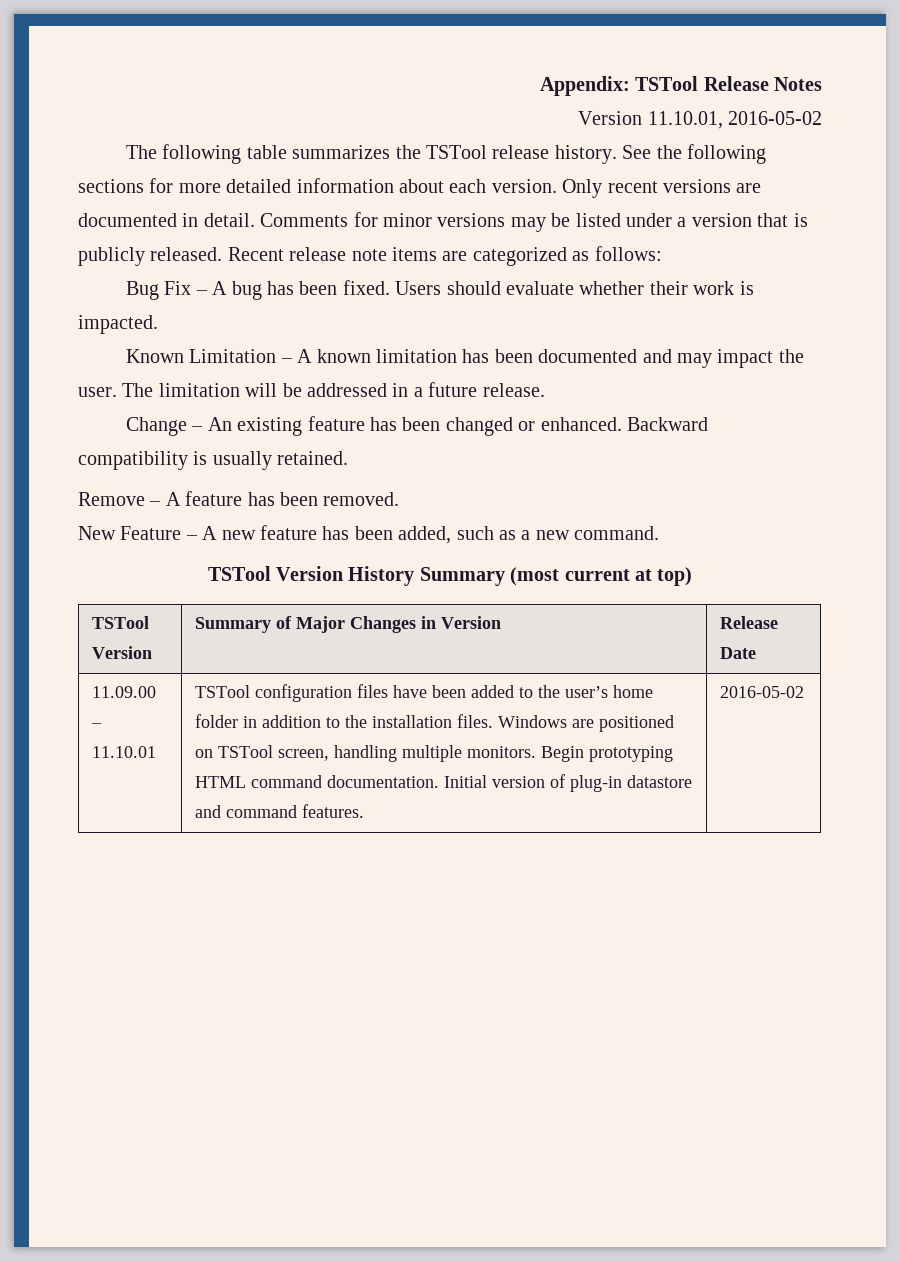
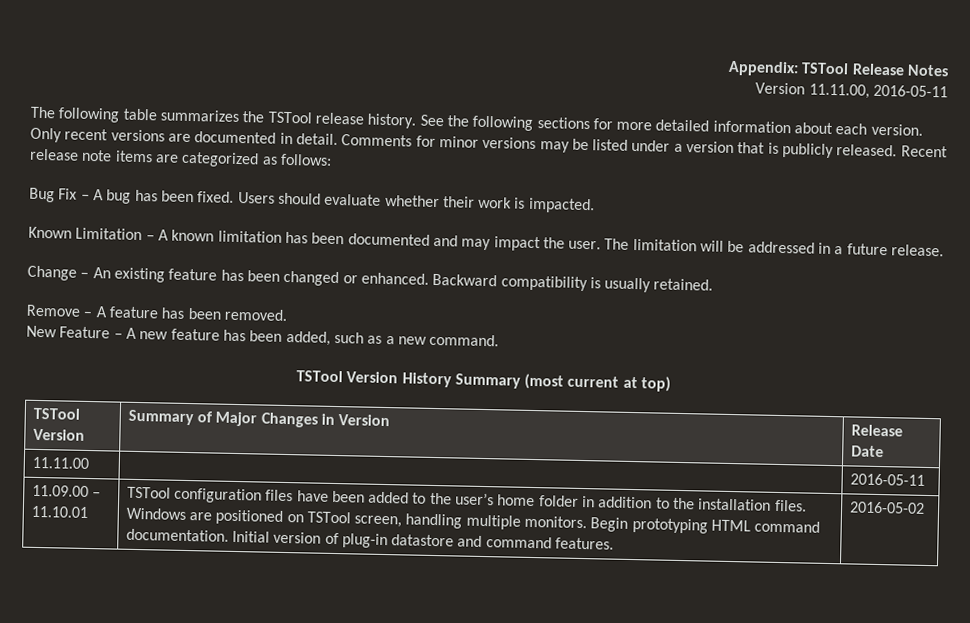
[647,111,822,129] 11.10.01, 2016-05-02 -> [808,83,949,99] 11.11.00, 2016-05-11
(756, 653) none -> [31,456,89,470] [849,473,925,486] // 11.11.00 | | 2016-05-11

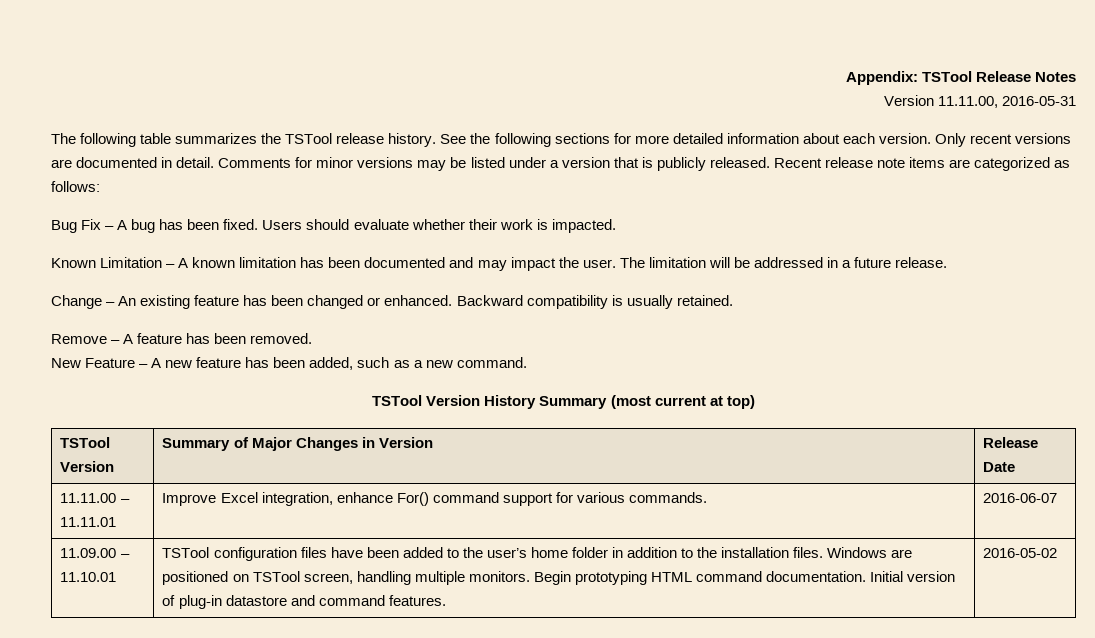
[873,84,949,98] 2016-05-11 -> [1001,96,1076,106] 2016-05-31
[849,473,925,486] | | 2016-05-11 -> [120,499,130,503] [60,517,117,527] [162,492,707,506] [983,493,1058,503] – 11.11.01 | Improve Excel integration, enhance For() command support for various commands. | 2016-06-07

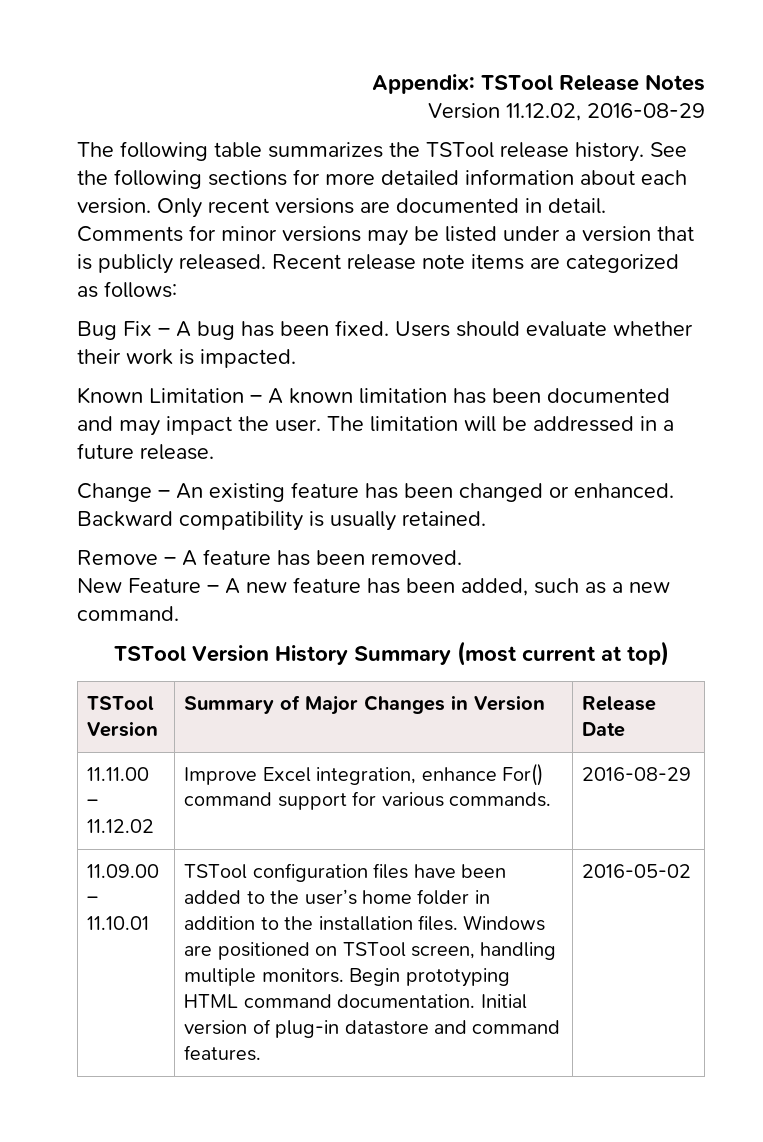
[937,96,1076,108] 11.11.00, 2016-05-31 -> [506,103,705,121] 11.12.02, 2016-08-29
[60,517,117,527] 11.11.01 -> [87,819,155,833] 11.12.02
[983,493,1058,503] 2016-06-07 -> [582,767,692,781] 2016-08-29

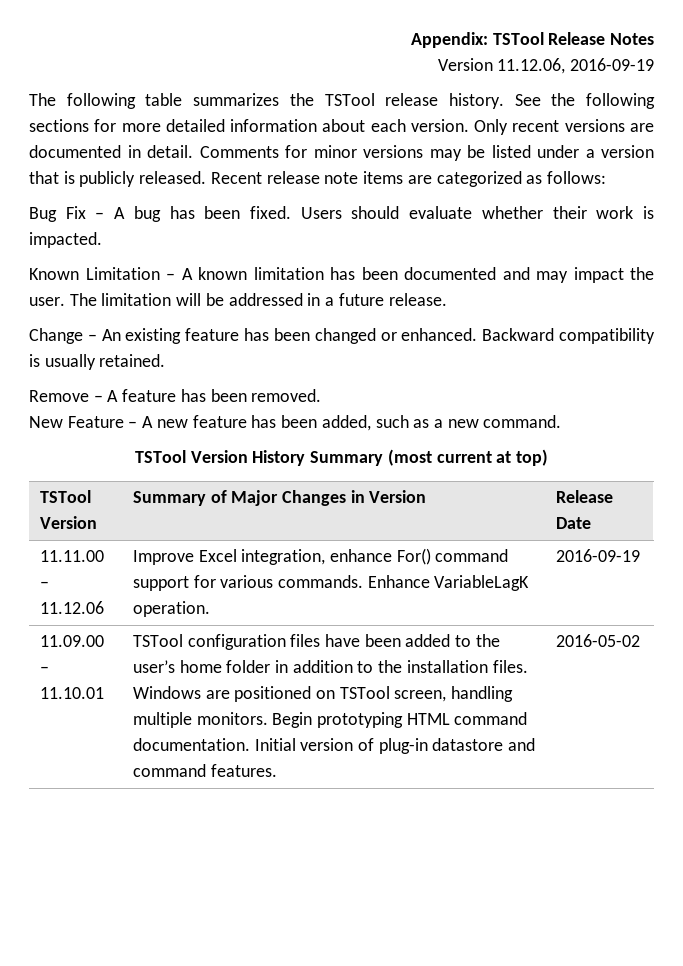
[506,103,705,121] 11.12.02, 2016-08-29 -> [497,58,655,74] 11.12.06, 2016-09-19
[87,819,155,833] 11.12.02 -> [39,601,104,614] 11.12.06
[582,767,692,781] | 2016-08-29 -> [367,575,530,591] [132,601,210,617] [555,549,640,562] Enhance VariableLagK operation. | 2016-09-19

